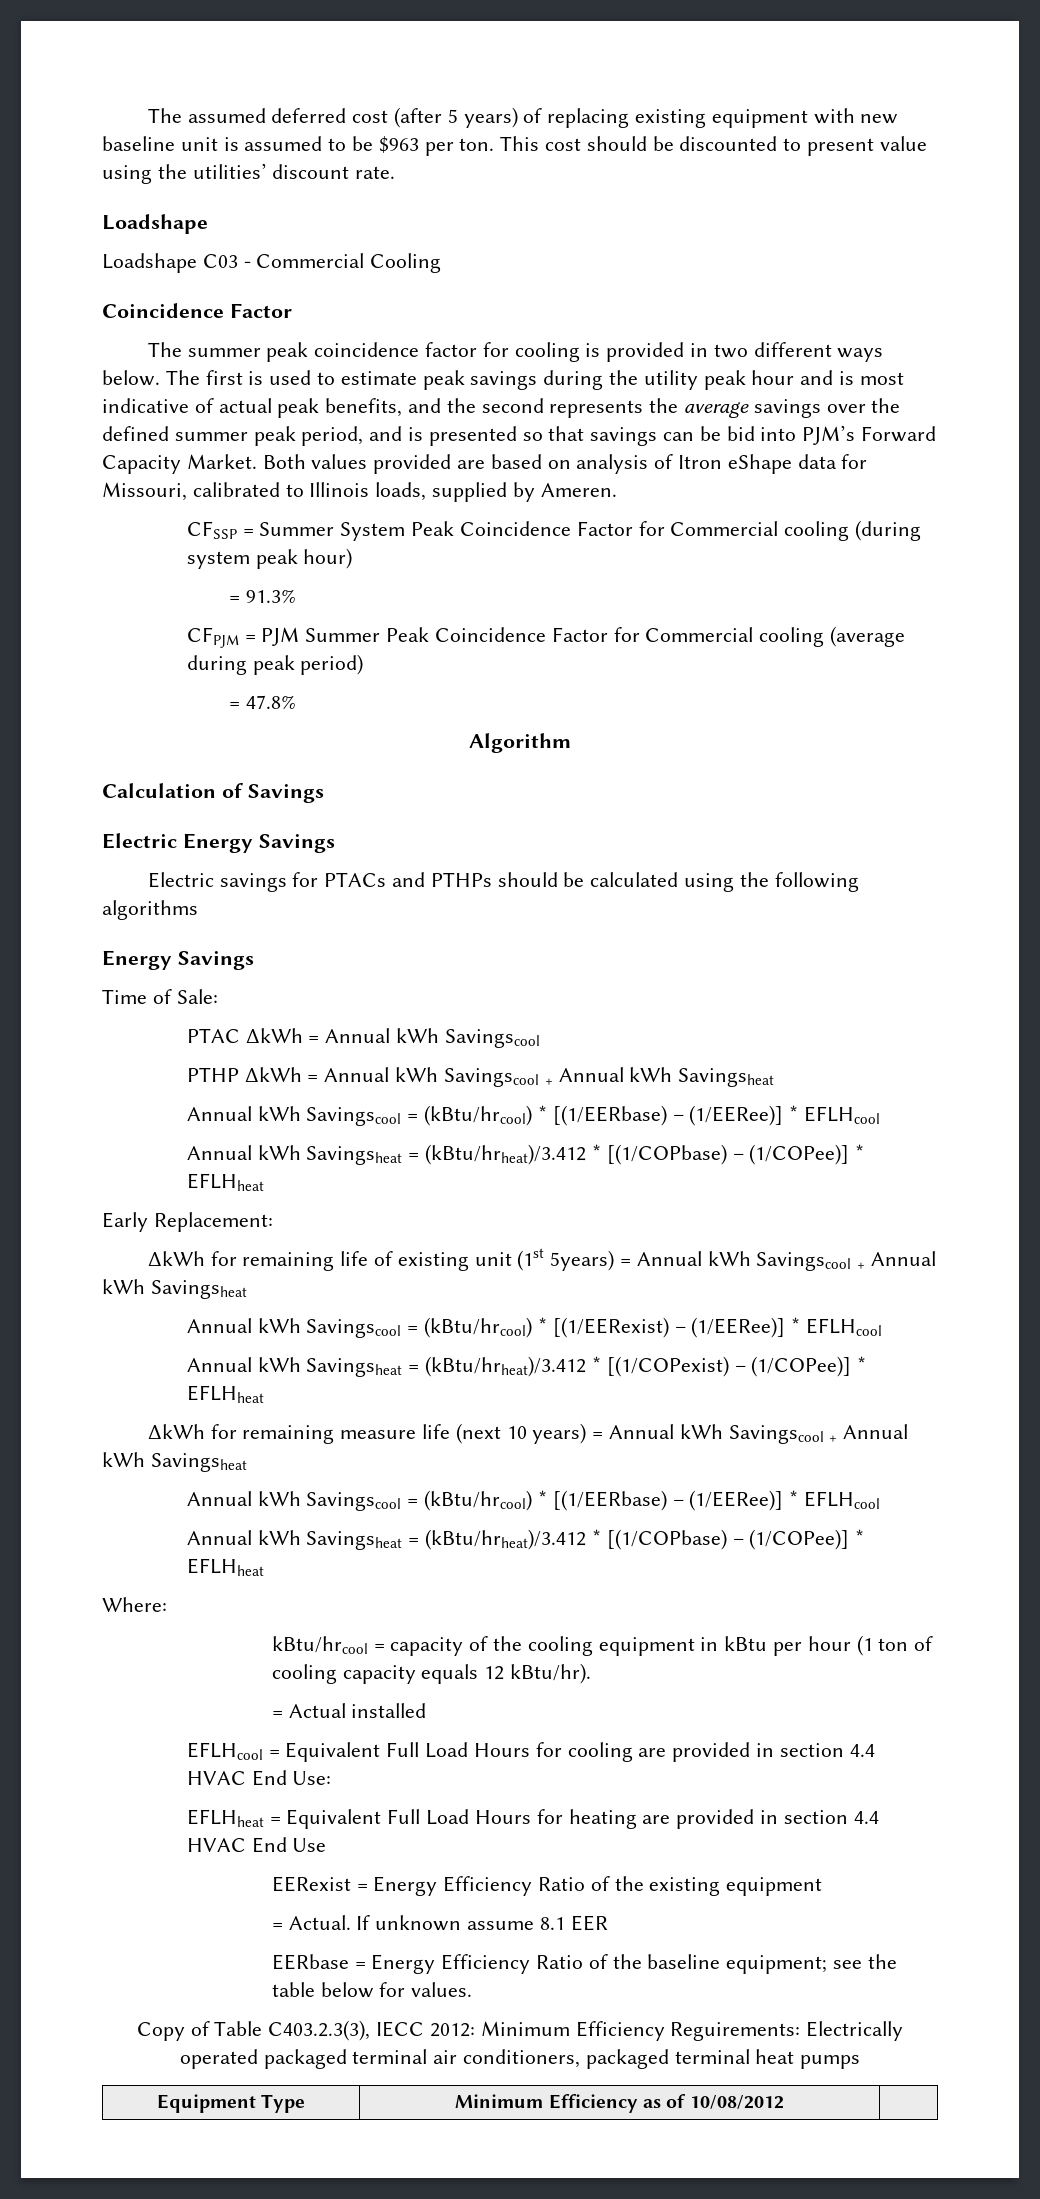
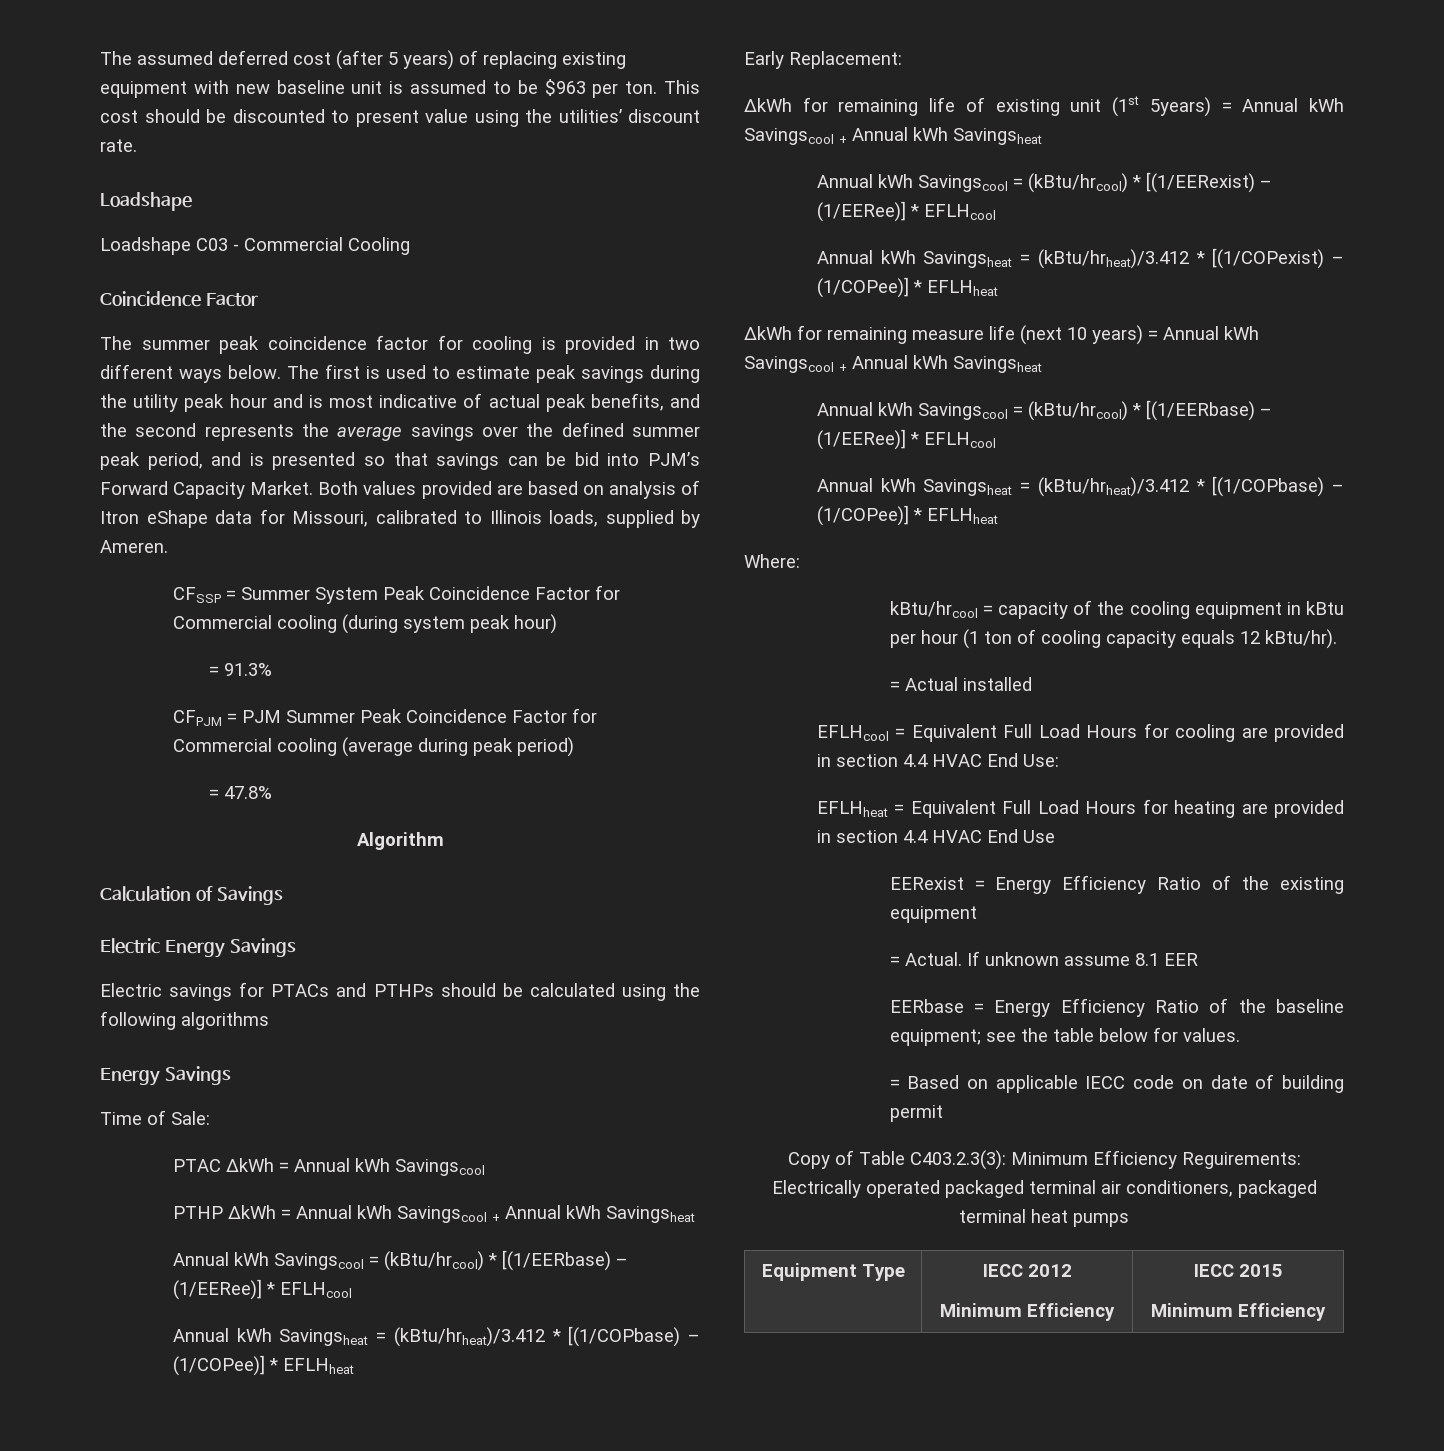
(473, 1989) none -> [889,1074,1344,1093] [889,1105,943,1122] // = Based on applicable IECC code on date of building permit
[268,2020,475,2041] C403.2.3(3), IECC 2012: -> [909,1150,1006,1170] C403.2.3(3):
[455,2094,784,2113] Minimum Efficiency as of 10/08/2012 | -> [982,1264,1072,1277] [940,1303,1115,1321] [1193,1264,1283,1277] [1151,1303,1326,1321] IECC 2012 // Minimum Efficiency | IECC 2015 // Minimum Efficiency

